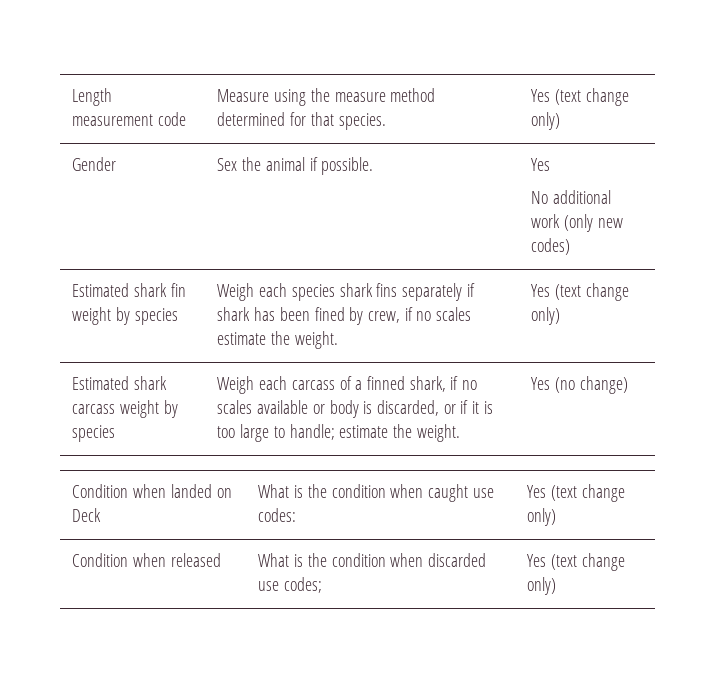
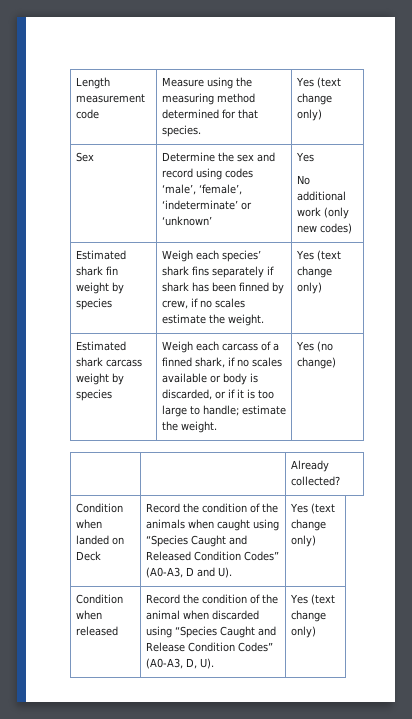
[334,92,386,102] measure -> [161,93,214,105] measuring
[72,157,117,171] [217,157,374,175] Gender | Sex the animal if possible. -> [75,152,94,162] [161,152,275,162] [161,168,253,180] [161,184,242,195] [161,200,252,210] [161,216,212,226] Sex | Determine the sex and record using codes ‘male’, ‘female’, ‘indeterminate’ or ‘unknown’
[291,284,335,301] species -> [221,250,261,262] species’
[314,307,345,321] fined -> [238,282,269,292] finned
(628, 385) none -> [290,460,329,472] [290,476,340,486] // | | Already collected?
[258,484,494,502] [258,508,297,522] What is the condition when caught use codes: -> [145,503,278,513] [145,519,279,531] [145,535,247,547] [145,551,279,561] [145,567,232,578] Record the condition of the animals when caught using “Species Caught and Released Condition Codes” (A0-A3, D and U).
[258,553,486,567] [258,577,323,593] What is the condition when discarded use codes; -> [145,594,278,604] [145,610,259,620] [145,626,276,638] [145,642,273,652] [145,658,214,669] Record the condition of the animal when discarded using “Species Caught and Release Condition Codes” (A0-A3, D, U).

